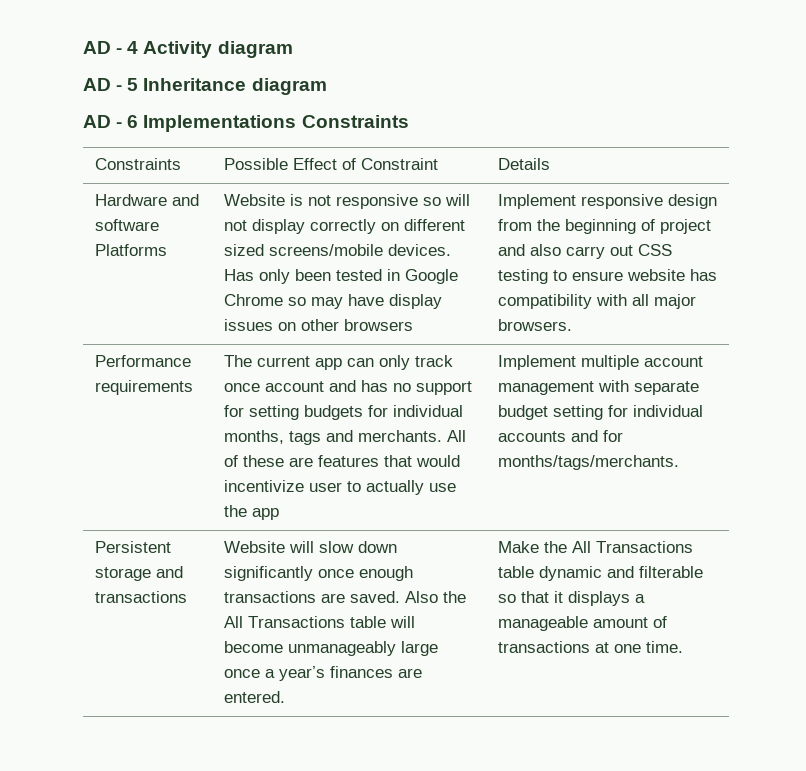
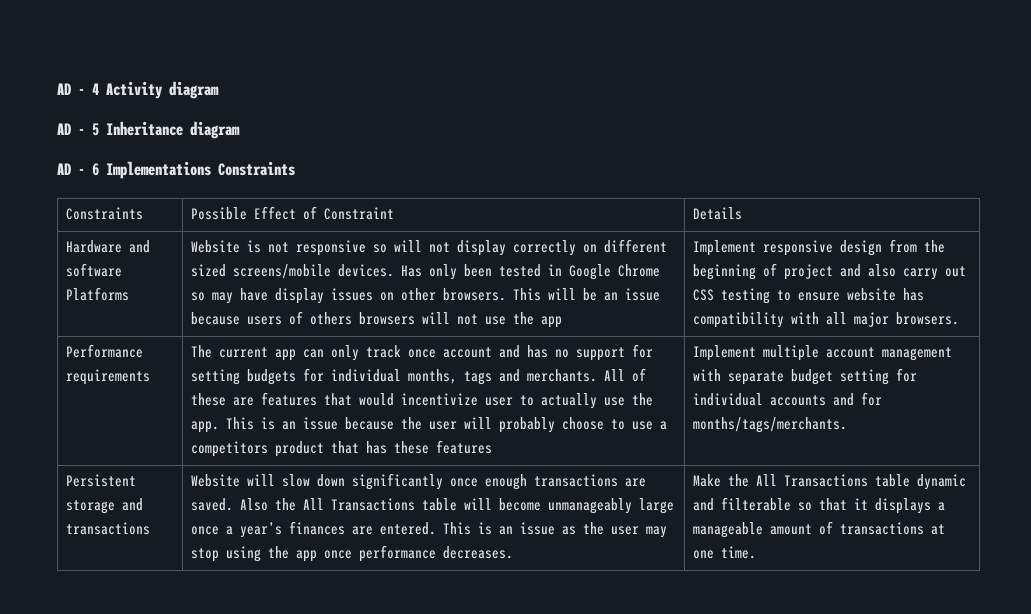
[343,319,413,331] browsers -> [443,288,661,301] [191,311,563,328] browsers. This will be an issue because users of others browsers will not use the app
[251,508,279,520] app -> [191,417,668,433] [191,440,493,457] app. This is an issue because the user will probably choose to use a competitors product that has these features
(285, 697) none -> [443,522,668,538] [191,545,514,562] This is an issue as the user may stop using the app once performance decreases.

